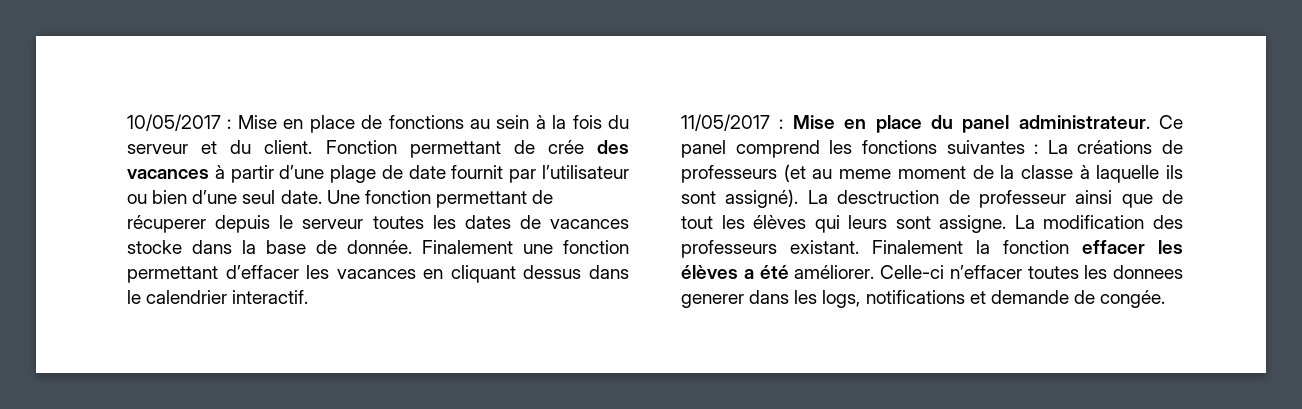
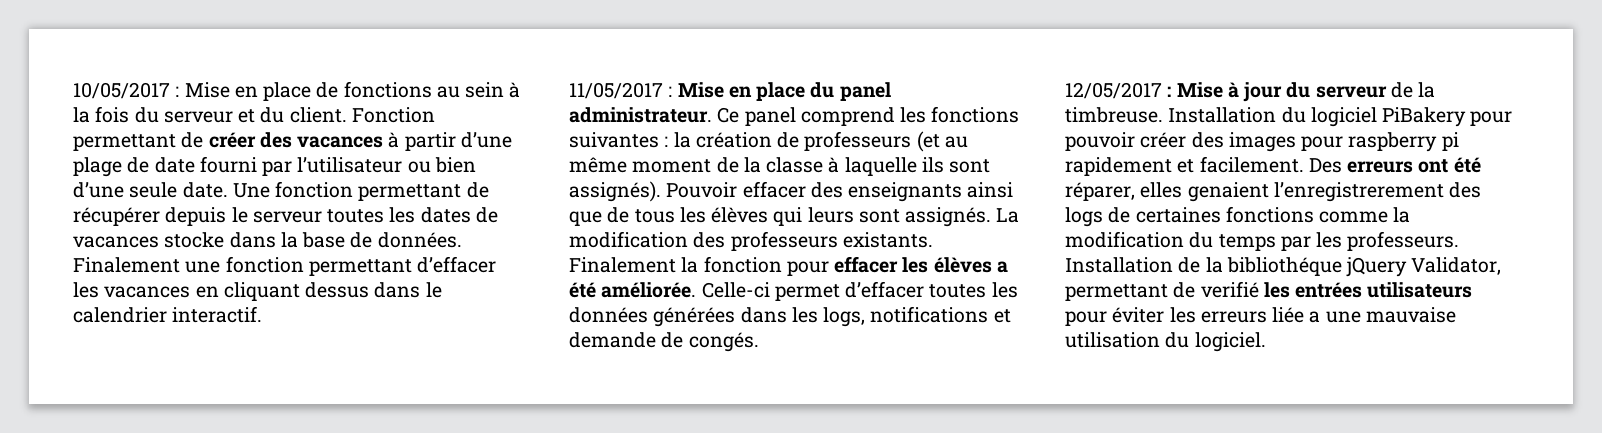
[547,140,584,154] crée -> [208,132,256,148] créer
[451,165,504,179] fournit -> [199,156,257,173] fourni
[242,190,276,204] seul -> [129,182,178,198] seule
[127,215,206,233] récuperer -> [73,207,160,226] récupérer
[347,240,412,254] donnée. -> [377,232,462,248] données.
[1047,140,1153,154] La créations -> [673,132,772,148] la création
[839,169,892,179] meme -> [569,157,627,173] même
[725,189,1066,208] assigné). La desctruction de professeur -> [569,181,963,202] assignés). Pouvoir effacer des enseignants
[681,216,713,229] tout -> [634,209,675,223] tous
[939,215,1007,233] assigne. -> [905,207,992,227] assignés.
[790,240,859,254] existant. -> [842,232,933,248] existants.
(1069, 247) none -> [786,261,829,276] pour
[794,265,1183,279] [681,294,744,308] améliorer. Celle-ci n’effacer toutes les donnees generer -> [601,281,1018,301] [569,307,736,327] améliorée. Celle-ci permet d’effacer toutes les données générées
[1100,290,1166,308] congée. -> [688,332,759,352] [1065,82,1436,102] [1065,107,1513,127] [1065,132,1459,152] [1065,156,1481,176] [1065,182,1482,202] [1065,206,1411,227] [1065,231,1460,251] [1065,257,1502,277] [1065,281,1473,301] [1065,307,1456,326] [1065,332,1266,352] congés. // 12/05/2017 : Mise à jour du serveur de la timbreuse. Installation du logiciel PiBakery pour pouvoir créer des images pour raspberry pi rapidement et facilement. Des erreurs ont été réparer, elles genaient l’enregistrerement des logs de certaines fonctions comme la modification du temps par les professeurs. Installation de la bibliothéque jQuery Validator, permettant de verifié les entrées utilisateurs pour éviter les erreurs liée a une mauvaise utilisation du logiciel.

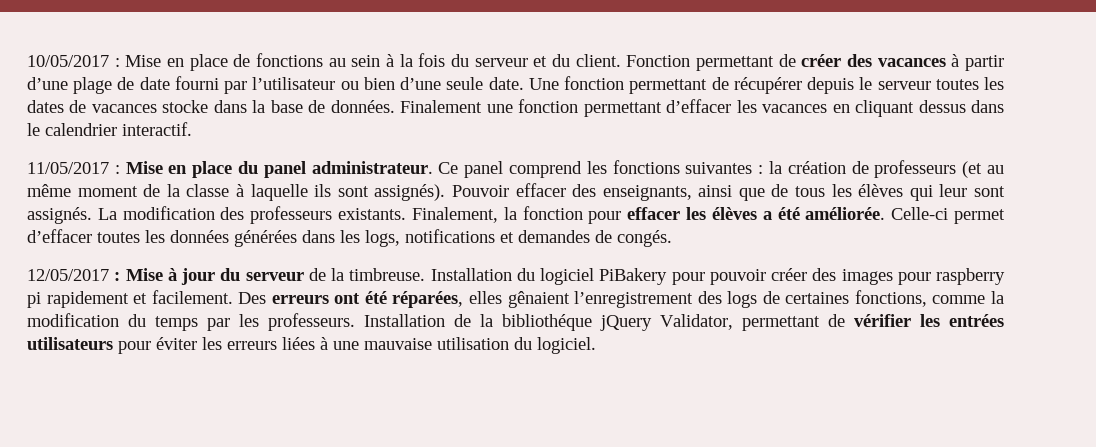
[848,182,963,202] enseignants -> [602,185,692,201] enseignants,
[807,207,854,223] leurs -> [939,184,968,197] leur
[569,257,676,273] Finalement -> [411,207,498,223] Finalement,
[569,332,656,348] demande -> [518,230,590,243] demandes
[1065,182,1444,202] réparer, elles genaient l’enregistrerement -> [392,291,694,308] réparées, elles gênaient l’enregistrement
[1225,206,1314,223] fonctions -> [854,290,927,307] fonctions,
[1200,281,1259,298] verifié -> [854,314,911,327] vérifier
[1272,307,1321,323] liée a -> [282,337,328,350] liées à

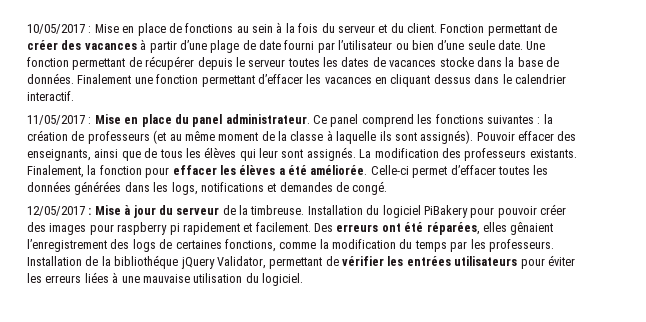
[617,230,672,247] congés. -> [352,181,388,195] congé.

